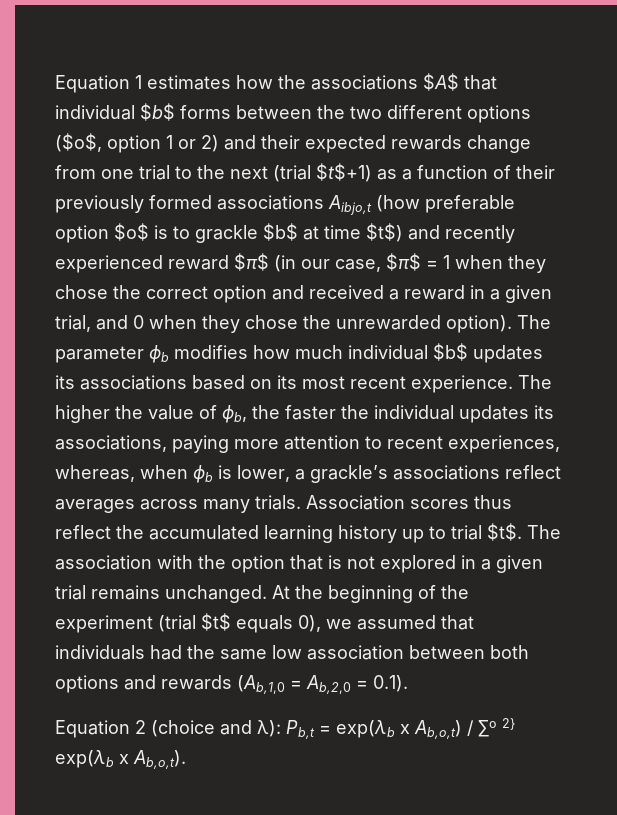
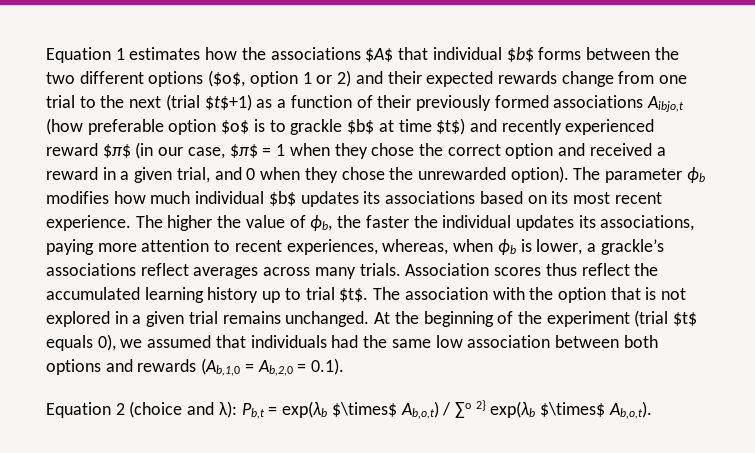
[400,724,410,734] x -> [331,402,397,417] $\times$
[119,754,129,764] x -> [540,402,606,417] $\times$

